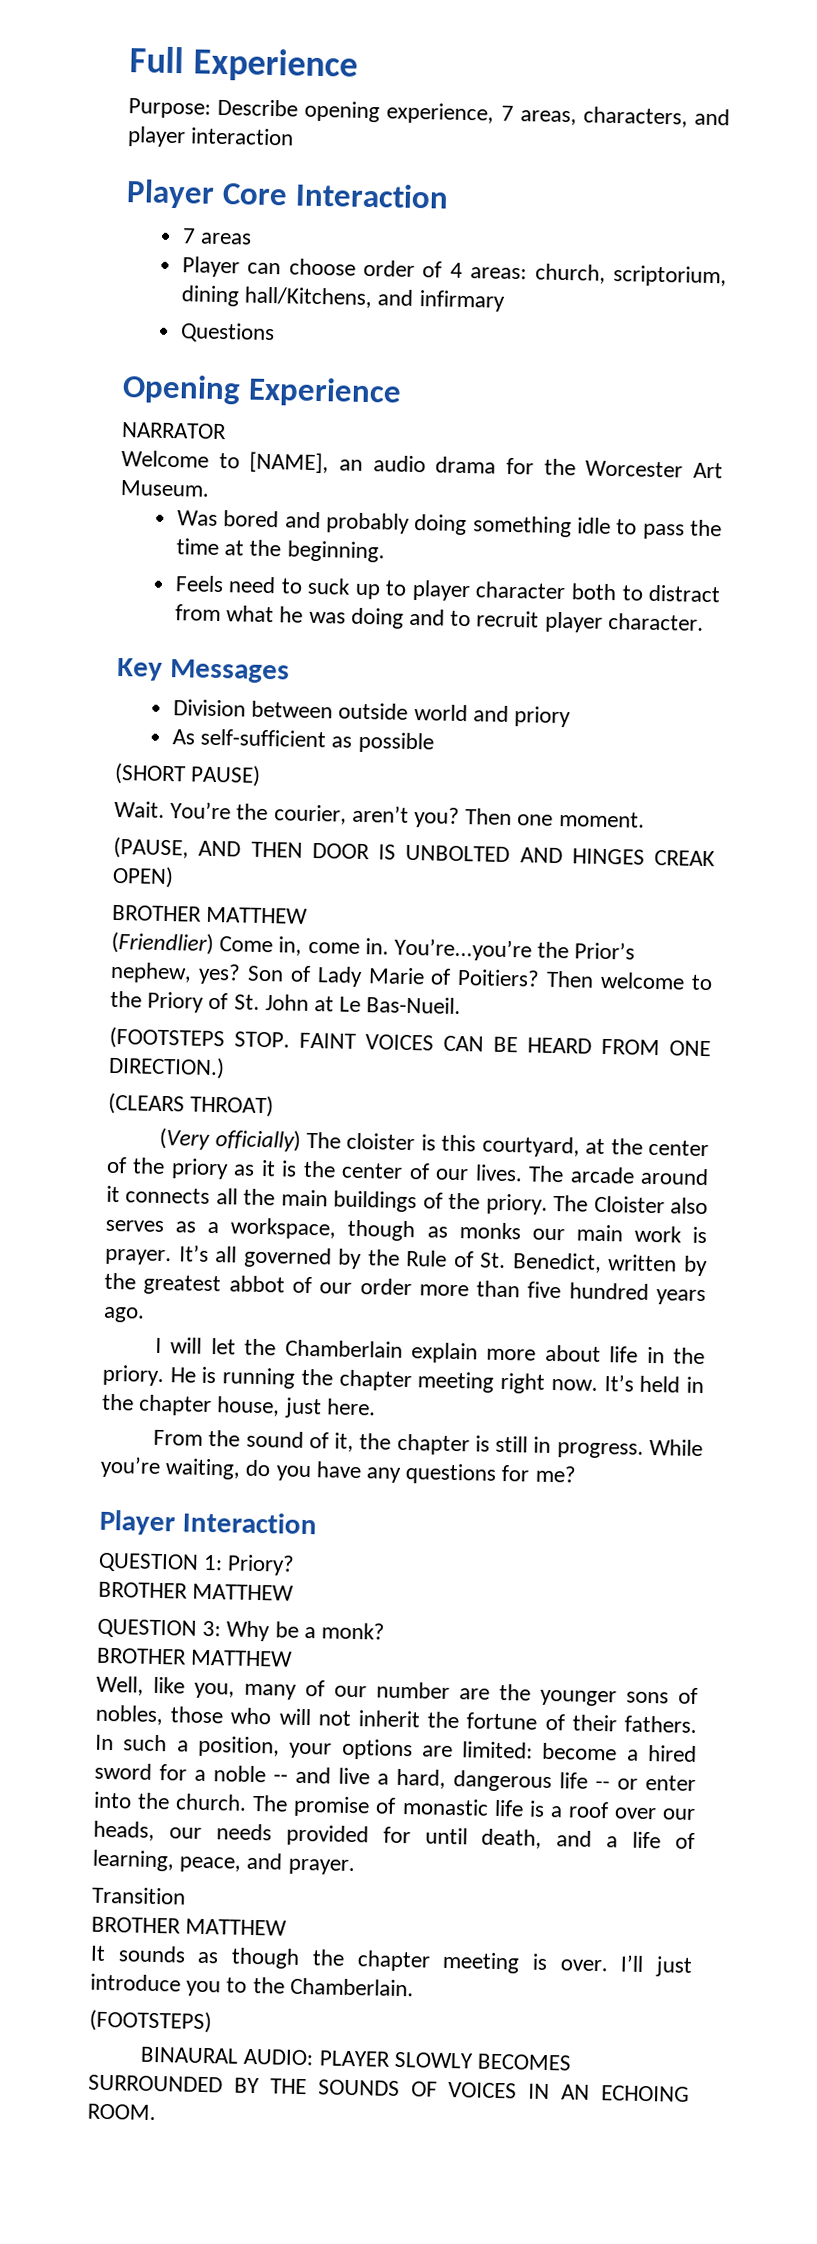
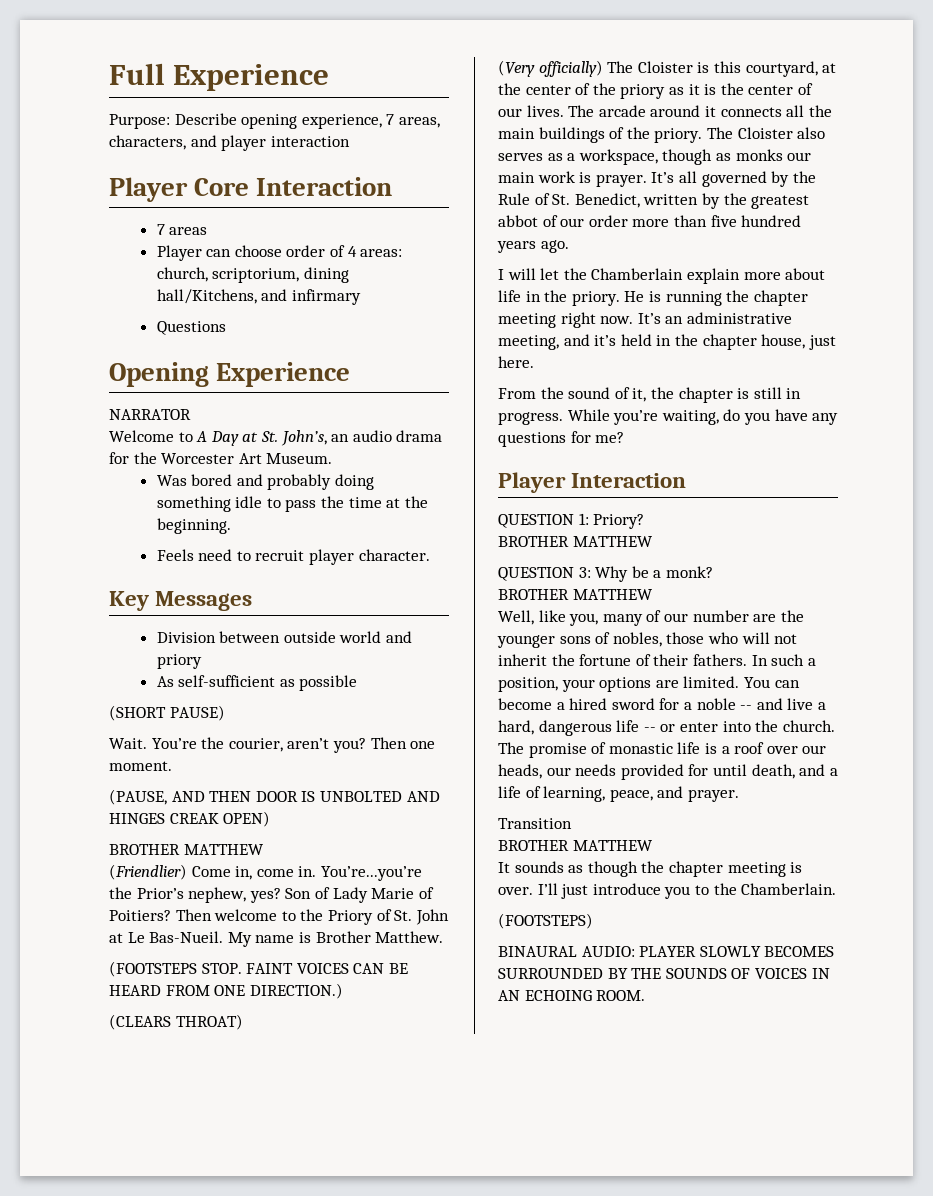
[249,451,330,474] [NAME], -> [196,430,327,446] A Day at St. John’s,
[307,577,721,603] [174,604,472,629] suck up to player character both to distract from what he was doing and to -> (251, 556) none
(462, 1005) none -> [227,931,444,947] My name is Brother Matthew.
[346,1132,416,1151] cloister -> [637,61,693,73] Cloister
(634, 1383) none -> [665,312,792,324] [498,334,617,350] an administrative meeting, and it’s
[462,1741,534,1759] limited: -> [683,676,800,688] limited. You can

